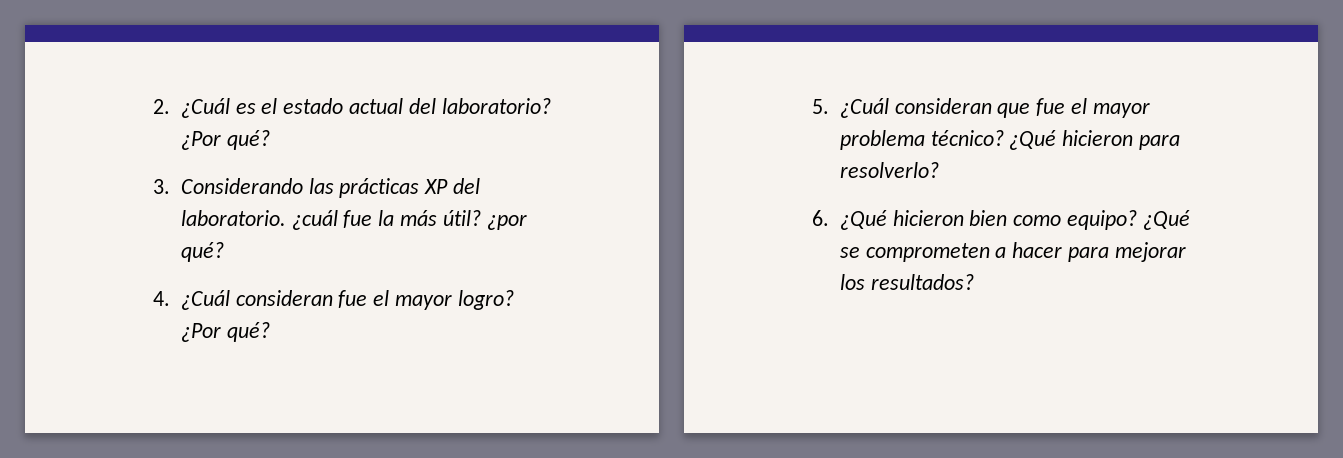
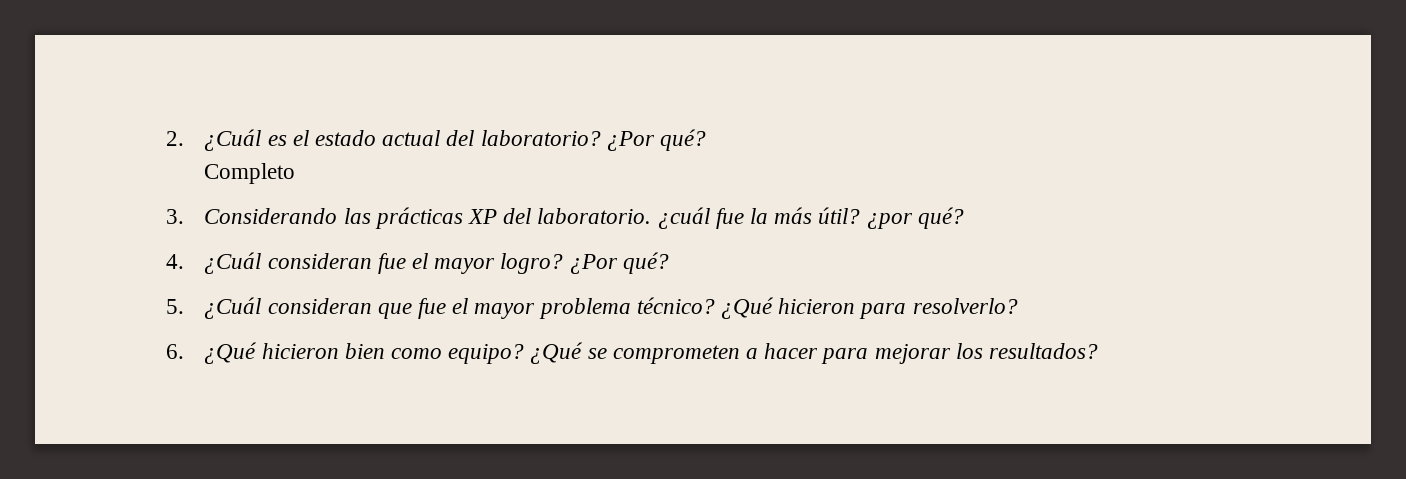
(270, 140) none -> [204,163,296,184] // Completo

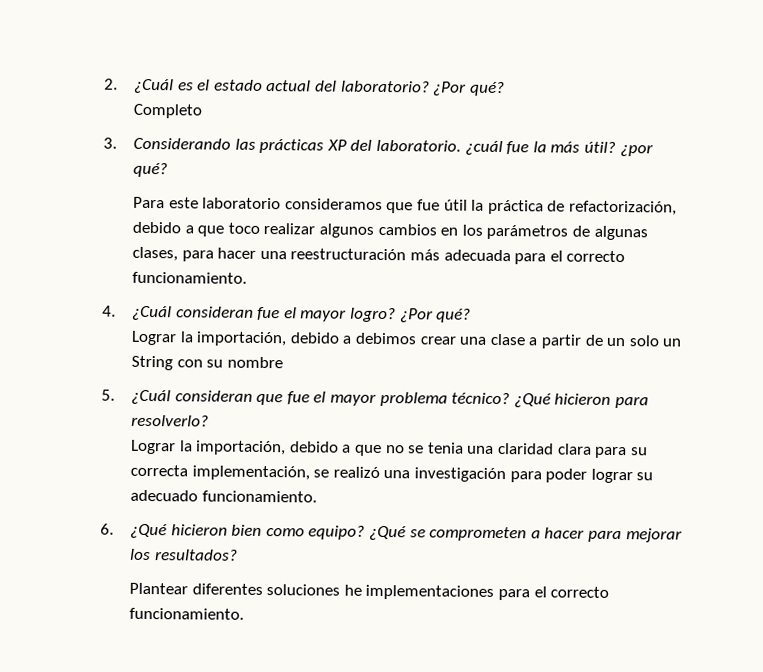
(964, 218) none -> [133,196,678,216] [132,221,648,241] [132,246,626,265] [132,271,248,284] // Para este laboratorio consideramos que fue útil la práctica de refactorización, debido a que toco realizar algunos cambios en los parámetros de algunas clases, para hacer una reestructuración más adecuada para el correcto funcionamiento.
(669, 263) none -> [131,330,682,349] [131,355,283,371] // Lograr la importación, debido a debimos crear una clase a partir de un solo un String con su nombre
(1018, 306) none -> [130,439,648,459] [130,464,654,484] [130,489,317,503] // Lograr la importación, debido a que no se tenia una claridad clara para su correcta implementación, se realizó una investigación para poder lograr su adecuado funcionamiento.
(1099, 351) none -> [129,582,610,601] [129,607,245,620] // Plantear diferentes soluciones he implementaciones para el correcto funcionamiento.

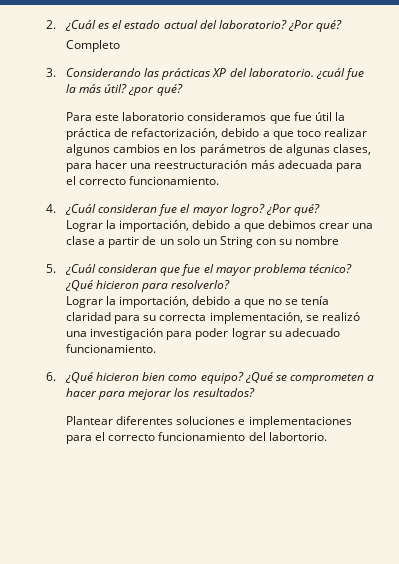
(353, 339) none -> [243,223,265,232] que
[426,442,592,455] tenia una claridad clara -> [300,296,329,305] [66,312,112,321] tenía claridad
[343,584,362,596] he -> [238,419,246,425] e
[129,607,245,620] funcionamiento. -> [158,432,327,441] funcionamiento del labortorio.

